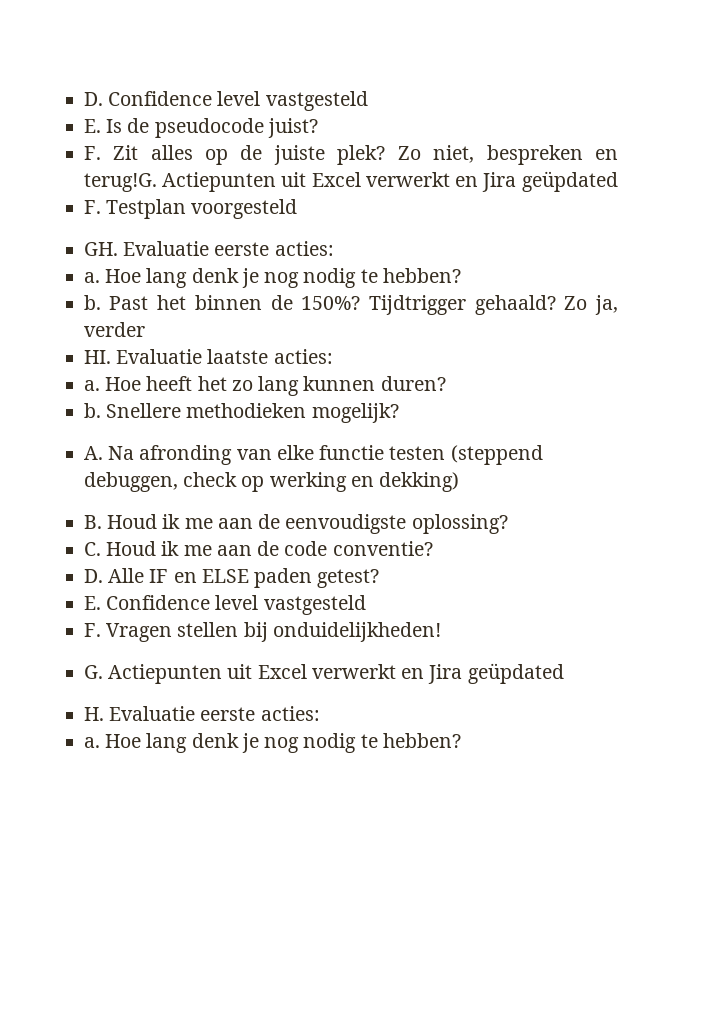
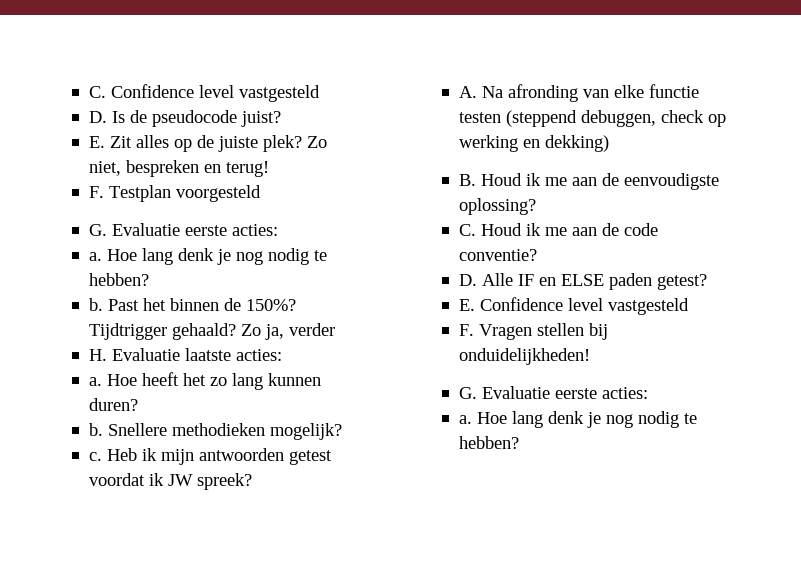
[83,91,368,111] [83,119,101,133] D. Confidence level vastgesteld // E. -> [88,84,320,102] [88,111,107,123] C. Confidence level vastgesteld // D.
[83,146,101,160] F. -> [88,136,105,148] E.
[83,171,618,192] terug!G. Actiepunten uit Excel verwerkt en Jira geüpdated -> [225,161,269,177] terug!
[83,242,118,256] GH. -> [88,224,107,236] G.
[83,350,111,364] HI. -> [88,349,107,361] H.
(399, 413) none -> [88,448,332,465] [88,473,252,490] // c. Heb ik mijn antwoorden getest voordat ik JW spreek?
[107,663,564,684] [83,707,104,721] Actiepunten uit Excel verwerkt en Jira geüpdated // H. -> (477, 393) none

